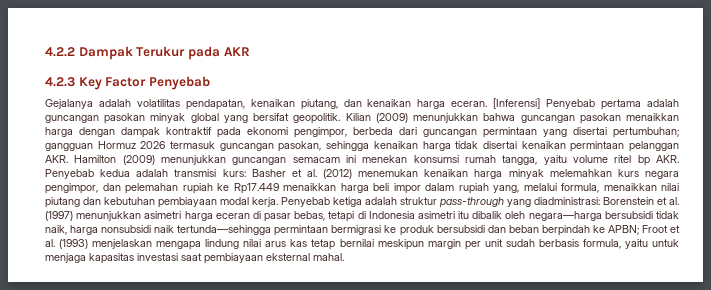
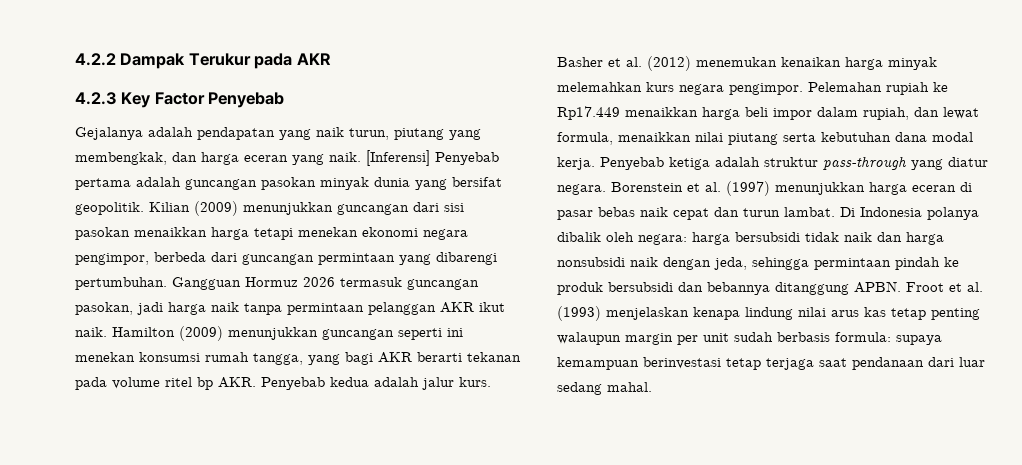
[136,99,488,110] volatilitas pendapatan, kenaikan piutang, dan kenaikan harga eceran. -> [197,127,481,140] [75,152,361,165] pendapatan yang naik turun, piutang yang membengkak, dan harga eceran yang naik.
[190,113,219,123] global -> [374,177,410,187] dunia
[483,113,679,124] [45,127,288,138] bahwa guncangan pasokan menaikkan harga dengan dampak kontraktif pada ekonomi -> [337,202,464,215] [75,227,468,240] guncangan dari sisi pasokan menaikkan harga tetapi menekan ekonomi negara
[573,127,679,138] [45,143,93,151] disertai pertumbuhan; gangguan -> [436,252,497,265] [75,277,241,290] dibarengi pertumbuhan. Gangguan
[326,141,679,152] [45,155,68,163] sehingga kenaikan harga tidak disertai kenaikan permintaan pelanggan AKR. -> [137,302,505,315] [75,327,107,337] jadi harga naik tanpa permintaan pelanggan AKR ikut naik.
[292,157,340,163] semacam -> [398,328,442,340] seperti
[543,155,567,165] yaitu -> [308,352,521,365] [75,377,107,390] yang bagi AKR berarti tekanan pada
[174,169,246,177] transmisi kurs: -> [422,377,491,390] jalur kurs.
[45,183,178,194] pengimpor, dan pelemahan -> [729,82,882,95] pengimpor. Pelemahan
[458,183,557,194] rupiah yang, melalui -> [863,107,979,120] rupiah, dan lewat
[83,197,217,208] dan kebutuhan pembiayaan -> [783,132,927,142] serta kebutuhan dana
[534,197,600,205] diadministrasi: -> [948,157,988,167] [557,184,606,195] diatur negara.
[144,211,182,219] asimetri -> (865, 188) none
[294,211,679,222] [45,225,639,236] bebas, tetapi di Indonesia asimetri itu dibalik oleh negara—harga bersubsidi tidak naik, harga nonsubsidi naik tertunda—sehingga permintaan bermigrasi ke produk bersubsidi dan beban berpindah ke APBN; -> [598,207,979,220] [557,232,944,245] [557,257,959,270] [557,281,901,295] bebas naik cepat dan turun lambat. Di Indonesia polanya dibalik oleh negara: harga bersubsidi tidak naik dan harga nonsubsidi naik dengan jeda, sehingga permintaan pindah ke produk bersubsidi dan bebannya ditanggung APBN.
[156,241,202,250] mengapa -> [693,307,740,320] kenapa
[339,239,424,250] bernilai meskipun -> [931,308,980,320] [557,332,621,345] penting walaupun
[582,239,679,249] [45,253,310,264] formula, yaitu untuk menjaga kapasitas investasi saat pembiayaan eksternal -> [835,332,942,345] [557,357,985,370] [557,382,602,395] formula: supaya kemampuan berinvestasi tetap terjaga saat pendanaan dari luar sedang

